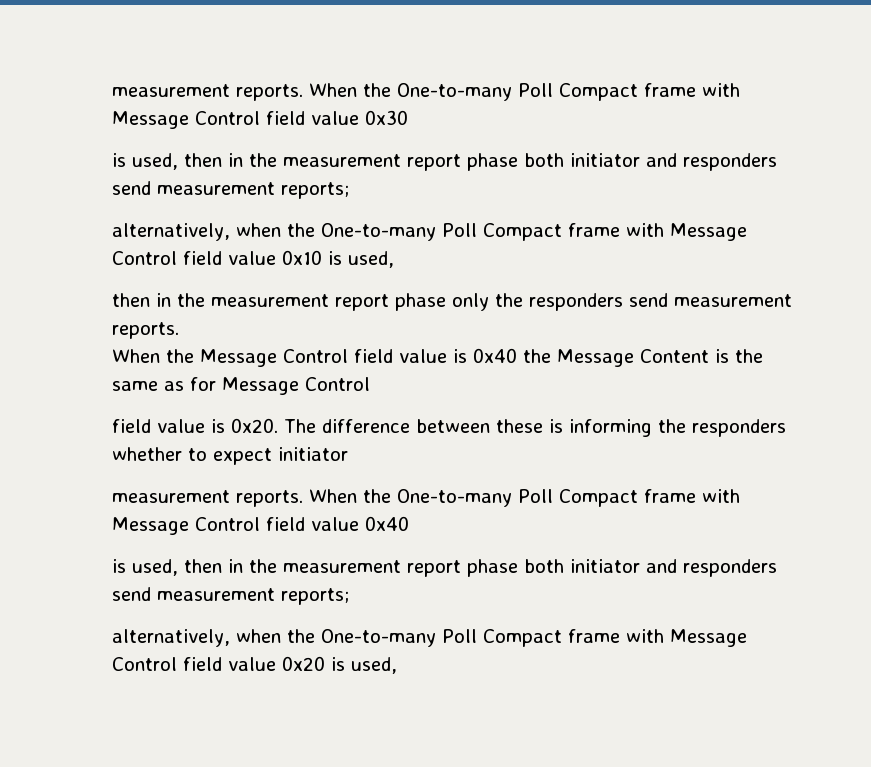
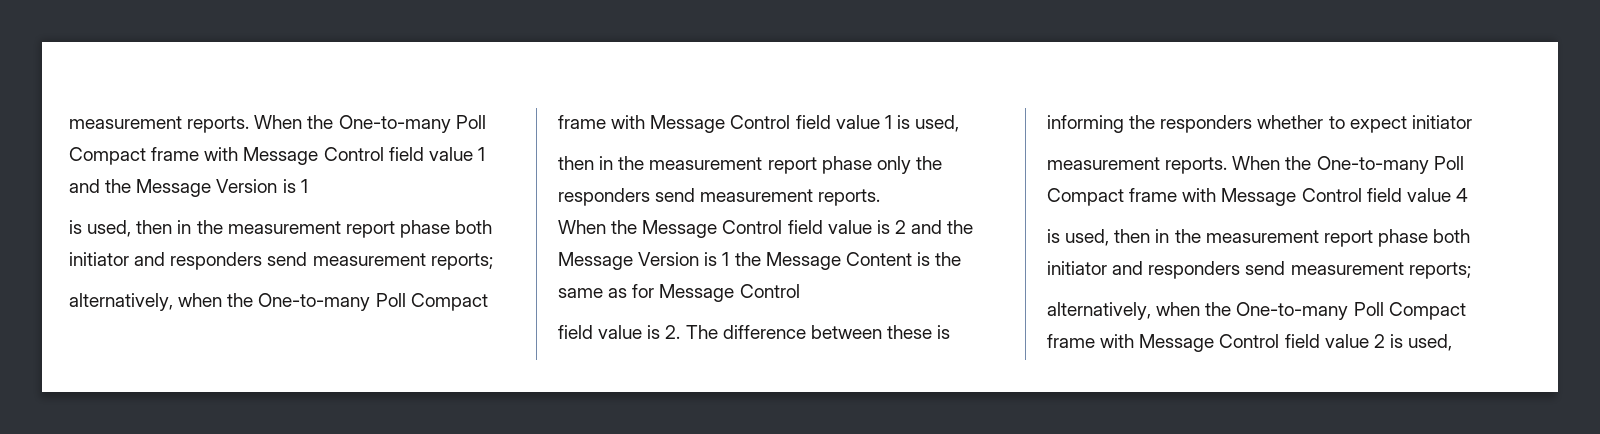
[365,110,408,125] 0x30 -> [477,147,485,161] [69,179,308,197] 1 and the Message Version is 1
[282,250,322,265] 0x10 -> [884,115,892,129] 1
[473,348,517,363] 0x40 -> [894,220,974,234] [558,252,730,270] 2 and the Message Version is 1
[231,418,278,433] 0x20. -> [665,325,681,339] 2.
[365,516,409,531] 0x40 -> [1455,188,1468,202] 4
[282,656,325,671] 0x20 -> [1373,334,1385,348] 2

